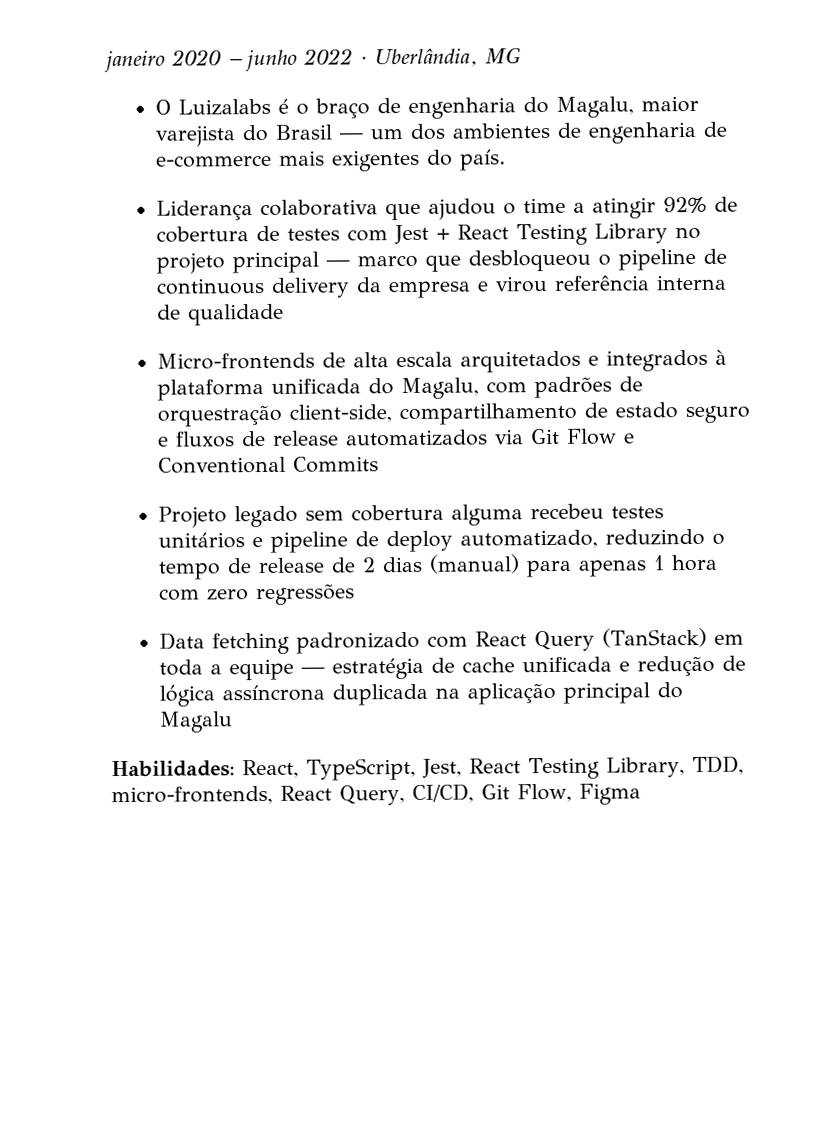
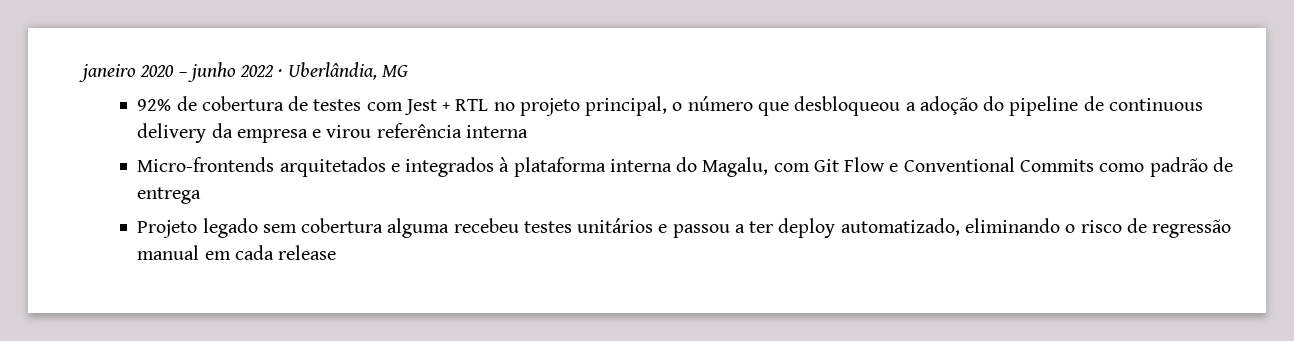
[155,95,700,119] [155,121,728,147] [156,149,507,172] [156,197,657,221] O Luizalabs é o braço de engenharia do Magalu, maior varejista do Brasil — um dos ambientes de engenharia de e-commerce mais exigentes do país. // Liderança colaborativa que ajudou o time a atingir -> (408, 71) none
[457,223,702,246] [156,249,612,274] React Testing Library no projeto principal — marco que desbloqueou o -> [455,96,1005,116] RTL no projeto principal, o número que desbloqueou a adoção do
[157,303,285,326] de qualidade -> (528, 131) none
[322,351,454,368] de alta escala -> (275, 164) none
[271,378,362,394] unificada -> [609,159,672,172] interna
[534,376,644,399] [157,402,751,427] [158,429,525,448] padrões de orquestração client-side, compartilhamento de estado seguro e fluxos de release automatizados via -> (810, 167) none
(380, 464) none -> [1099,157,1233,177] [137,187,202,204] como padrão de entrega
[270,528,726,553] [158,554,718,580] [159,584,356,606] [159,627,745,655] [159,655,747,681] [159,682,684,707] [159,711,234,733] [111,755,744,781] [111,783,641,806] pipeline de deploy automatizado, reduzindo o tempo de release de 2 dias (manual) para apenas 1 hora com zero regressões // Data fetching padronizado com React Query (TanStack) em toda a equipe — estratégia de cache unificada e redução de lógica assíncrona duplicada na aplicação principal do Magalu // Habilidades: React, TypeScript, Jest, React Testing Library, TDD, micro-frontends, React Query, CI/CD, Git Flow, Figma -> [672,218,1232,238] [137,245,337,260] passou a ter deploy automatizado, eliminando o risco de regressão manual em cada release

